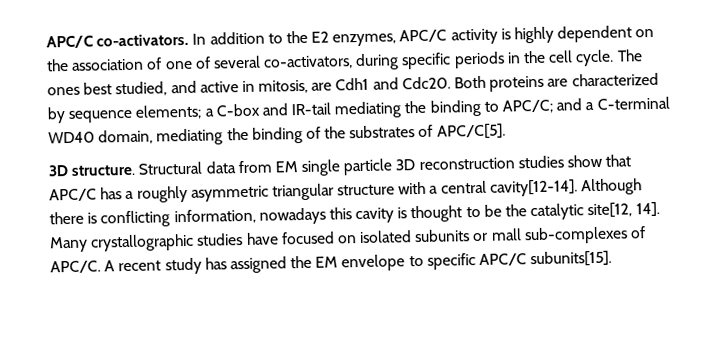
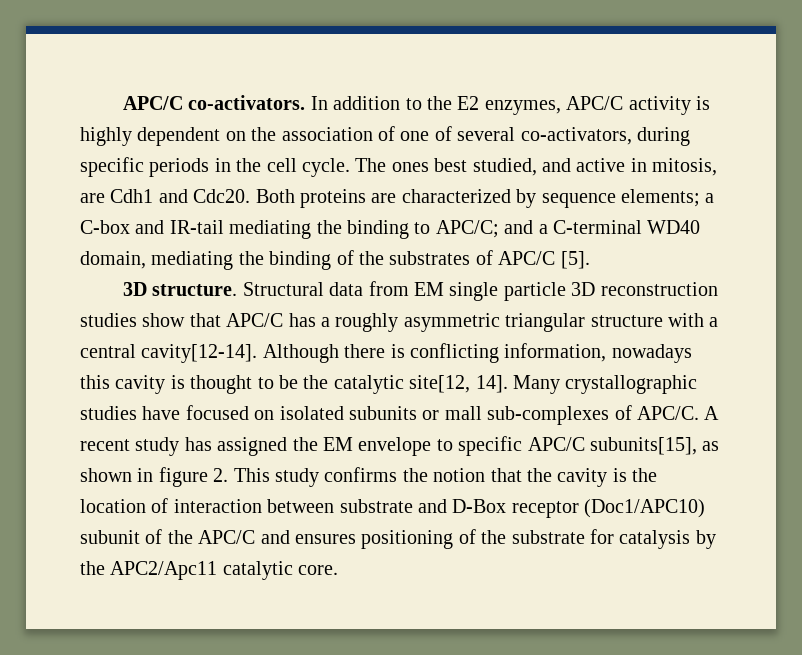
[436,123,506,140] APC/C[5]. -> [498,251,590,269] APC/C [5].
[530,250,613,268] subunits[15]. -> [589,437,720,455] [80,467,658,487] [80,498,706,518] [80,529,716,549] [80,561,339,580] subunits[15], as shown in figure 2. This study confirms the notion that the cavity is the location of interaction between substrate and D-Box receptor (Doc1/APC10) subunit of the APC/C and ensures positioning of the substrate for catalysis by the APC2/Apc11 catalytic core.

